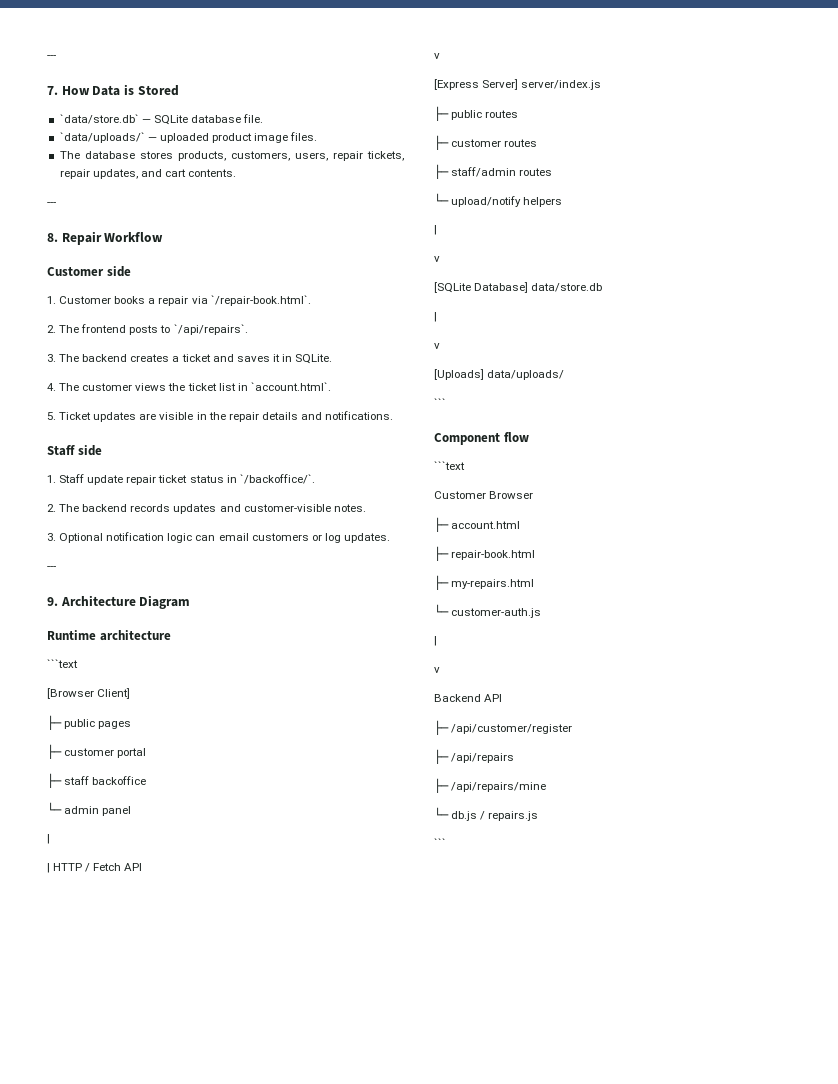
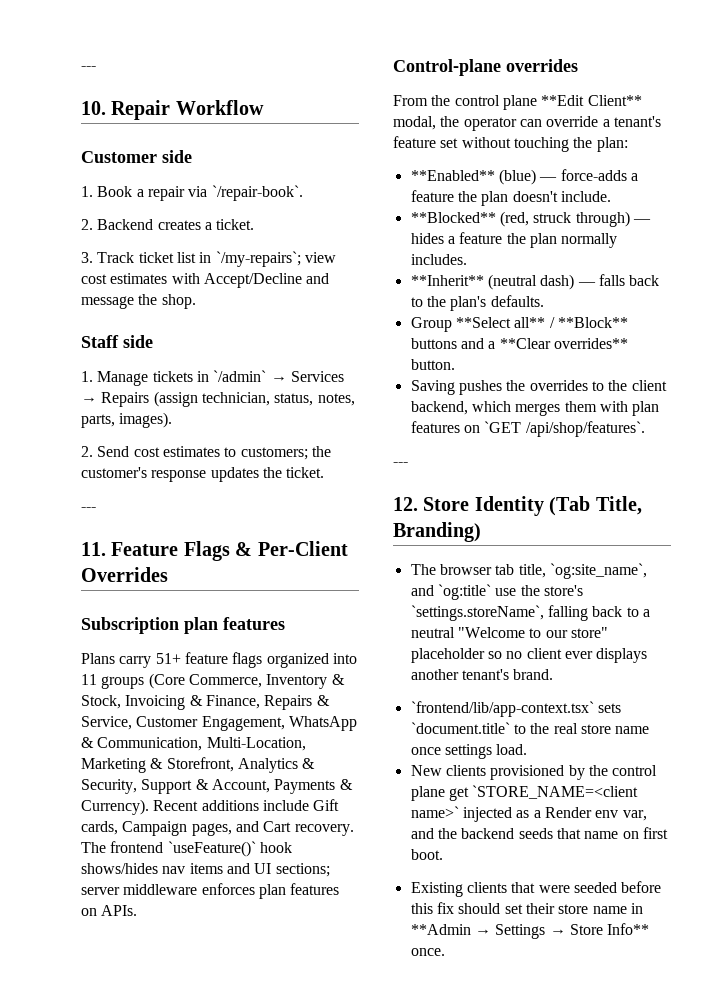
[47,55,56,59] [47,84,179,96] [59,114,264,125] [59,132,318,143] [59,151,405,161] [59,169,237,179] [47,202,56,206] [47,233,58,242] --- // 7. How Data is Stored // `data/store.db` — SQLite database file. // `data/uploads/` — uploaded product image files. // The database stores products, customers, users, repair tickets, repair updates, and cart contents. // --- // 8. -> [81,66,96,70] [81,101,106,115] --- // 10.
[59,296,146,304] Customer books -> [97,186,133,197] Book
[210,295,311,306] [47,324,248,335] [47,354,333,364] [47,382,331,391] [47,411,394,422] [47,445,102,456] [47,474,315,485] [47,504,366,514] [47,532,390,543] [47,566,56,570] [47,595,191,609] [47,630,171,641] [47,659,78,668] [47,688,131,699] [47,715,132,730] [47,744,147,759] [47,773,147,788] [47,802,132,816] [47,834,50,844] [47,863,143,873] [434,53,440,59] [434,79,602,90] [434,106,519,121] [434,135,538,150] [434,164,553,179] [434,193,563,207] [434,225,437,235] [434,256,440,262] [434,282,603,293] [434,312,437,322] [434,343,440,349] [434,369,565,380] [434,398,446,407] [434,432,529,445] [434,461,465,470] [434,491,534,499] [434,517,521,532] [434,546,536,561] [434,575,535,590] [434,604,542,618] [434,636,437,646] [434,667,440,673] [434,694,503,702] [434,720,573,735] [434,749,515,764] [434,778,547,793] [434,807,539,821] [434,838,446,847] `/repair-book.html`. // 2. The frontend posts to `/api/repairs`. // 3. The backend creates a ticket and saves it in SQLite. // 4. The customer views the ticket list in `account.html`. // 5. Ticket updates are visible in the repair details and notifications. // Staff side // 1. Staff update repair ticket status in `/backoffice/`. // 2. The backend records updates and customer-visible notes. // 3. Optional notification logic can email customers or log updates. // --- // 9. Architecture Diagram // Runtime architecture // ```text // [Browser Client] // ├─ public pages // ├─ customer portal // ├─ staff backoffice // └─ admin panel // | // | HTTP / Fetch API // v // [Express Server] server/index.js // ├─ public routes // ├─ customer routes // ├─ staff/admin routes // └─ upload/notify helpers // | // v // [SQLite Database] data/store.db // | // v // [Uploads] data/uploads/ // ``` // Component flow // ```text // Customer Browser // ├─ account.html // ├─ repair-book.html // ├─ my-repairs.html // └─ customer-auth.js // | // v // Backend API // ├─ /api/customer/register // ├─ /api/repairs // ├─ /api/repairs/mine // └─ db.js / repairs.js // ``` -> [211,185,303,201] [81,219,255,230] [81,251,336,267] [81,273,330,288] [81,294,196,309] [81,335,153,348] [81,370,344,386] [81,391,355,407] [81,412,173,428] [81,446,331,460] [81,467,325,482] [81,507,96,511] [81,541,348,561] [81,567,168,582] [81,617,285,634] [81,652,357,668] [81,673,345,689] [81,695,330,710] [81,716,357,731] [81,737,306,751] [81,757,316,773] [81,779,353,794] [81,799,340,815] [81,821,354,836] [81,841,292,857] [81,863,330,877] [81,883,340,899] [81,905,138,916] [393,59,578,76] [393,95,642,110] [393,116,661,131] [393,136,628,152] [410,169,638,185] [410,190,611,206] [410,211,651,227] [410,232,618,248] [410,254,467,265] [410,274,660,290] [410,295,544,311] [410,317,628,332] [410,338,628,349] [410,359,455,370] [410,380,667,395] [410,401,660,416] [410,421,645,437] [393,462,408,466] [393,496,642,516] [393,522,481,542] [410,563,647,579] [410,584,583,600] [410,605,650,621] [410,627,608,638] [410,648,648,663] [410,669,554,680] [410,701,621,717] [410,722,650,734] [410,744,528,759] [410,765,658,780] [410,785,639,801] [410,806,647,822] [410,827,668,839] [410,849,443,860] [410,881,662,897] [410,902,643,914] [410,923,650,939] [410,948,445,956] `/repair-book`. // 2. Backend creates a ticket. // 3. Track ticket list in `/my-repairs`; view cost estimates with Accept/Decline and message the shop. // Staff side // 1. Manage tickets in `/admin` → Services → Repairs (assign technician, status, notes, parts, images). // 2. Send cost estimates to customers; the customer's response updates the ticket. // --- // 11. Feature Flags & Per-Client Overrides // Subscription plan features // Plans carry 51+ feature flags organized into 11 groups (Core Commerce, Inventory & Stock, Invoicing & Finance, Repairs & Service, Customer Engagement, WhatsApp & Communication, Multi-Location, Marketing & Storefront, Analytics & Security, Support & Account, Payments & Currency). Recent additions include Gift cards, Campaign pages, and Cart recovery. The frontend `useFeature()` hook shows/hides nav items and UI sections; server middleware enforces plan features on APIs. // Control-plane overrides // From the control plane **Edit Client** modal, the operator can override a tenant's feature set without touching the plan: // **Enabled** (blue) — force-adds a feature the plan doesn't include. // **Blocked** (red, struck through) — hides a feature the plan normally includes. // **Inherit** (neutral dash) — falls back to the plan's defaults. // Group **Select all** / **Block** buttons and a **Clear overrides** button. // Saving pushes the overrides to the client backend, which merges them with plan features on `GET /api/shop/features`. // --- // 12. Store Identity (Tab Title, Branding) // The browser tab title, `og:site_name`, and `og:title` use the store's `settings.storeName`, falling back to a neutral "Welcome to our store" placeholder so no client ever displays another tenant's brand. // `frontend/lib/app-context.tsx` sets `document.title` to the real store name once settings load. // New clients provisioned by the control plane get `STORE_NAME=<client name>` injected as a Render env var, and the backend seeds that name on first boot. // Existing clients that were seeded before this fix should set their store name in **Admin → Settings → Store Info** once.

